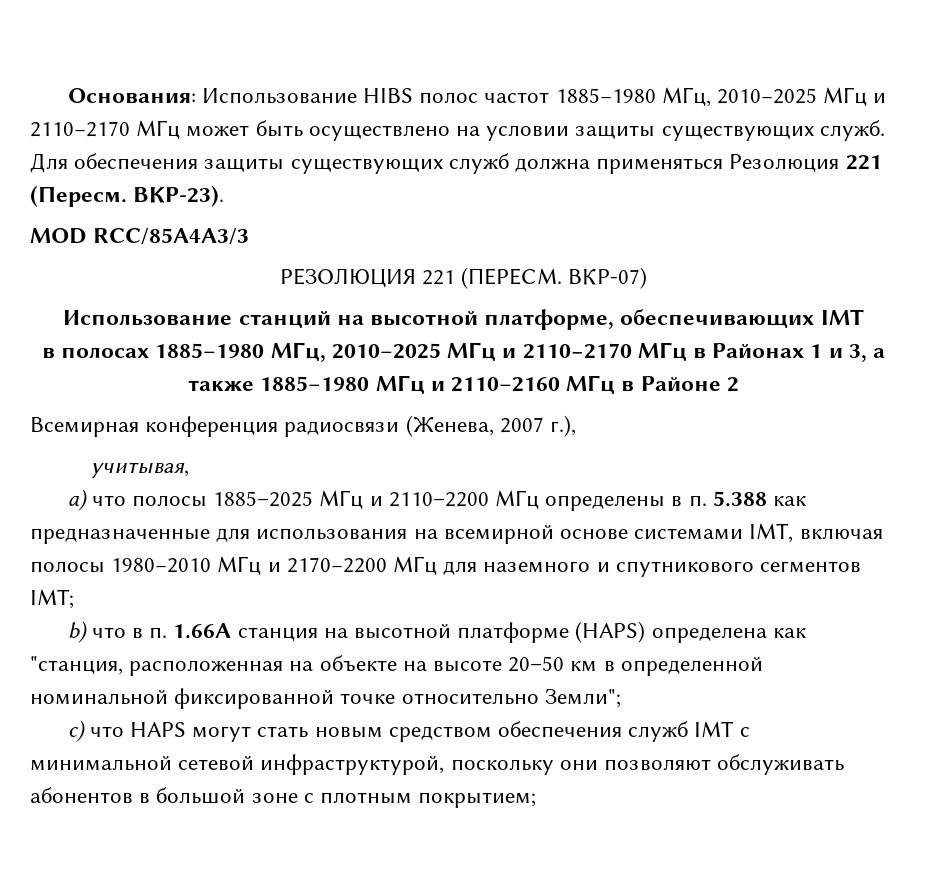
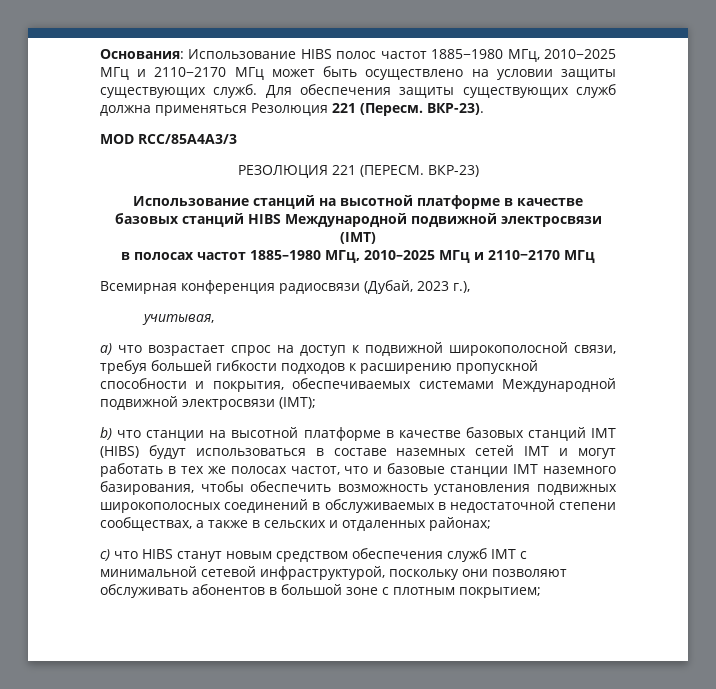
[568,267,648,289] ВКР-07) -> [427,165,479,177] ВКР-23)
[484,309,864,330] платформе, обеспечивающих IMT -> [417,195,583,209] [114,213,602,227] [340,232,376,244] платформе в качестве базовых станций HIBS Международной подвижной электросвязи (IMT)
[155,342,885,362] [188,375,739,394] 1885–1980 МГц, 2010–2025 МГц и 2110−2170 МГц в Районах 1 и 3, а также 1885–1980 МГц и 2110–2160 МГц в Районе 2 -> [197,250,595,263] частот 1885–1980 МГц, 2010–2025 МГц и 2110−2170 МГц
[405,415,544,437] (Женева, 2007 -> [364,280,449,294] (Дубай, 2023
[132,490,807,511] [30,523,883,544] [30,556,862,577] [30,589,74,609] [67,621,806,643] [30,655,763,676] [30,688,621,709] полосы 1885–2025 МГц и 2110–2200 МГц определены в п. 5.388 как предназначенные для использования на всемирной основе системами IMT, включая полосы 1980−2010 МГц и 2170−2200 МГц для наземного и спутникового сегментов IMT; // b) что в п. 1.66A станция на высотной платформе (HAPS) определена как "станция, расположенная на объекте на высоте 20–50 км в определенной номинальной фиксированной точке относительно Земли"; -> [148,342,616,356] [100,360,538,374] [100,378,616,392] [100,396,316,410] [100,427,617,441] [100,445,617,459] [100,463,617,477] [100,481,617,495] [100,499,616,513] [100,517,491,531] возрастает спрос на доступ к подвижной широкополосной связи, требуя большей гибкости подходов к расширению пропускной способности и покрытия, обеспечиваемых системами Международной подвижной электросвязи (IMT); // b) что станции на высотной платформе в качестве базовых станций IMT (HIBS) будут использоваться в составе наземных сетей IMT и могут работать в тех же полосах частот, что и базовые станции IMT наземного базирования, чтобы обеспечить возможность установления подвижных широкополосных соединений в обслуживаемых в недостаточной степени сообществах, а также в сельских и отдаленных районах;
[130,722,309,742] HAPS могут стать -> [142,549,222,562] HIBS станут

